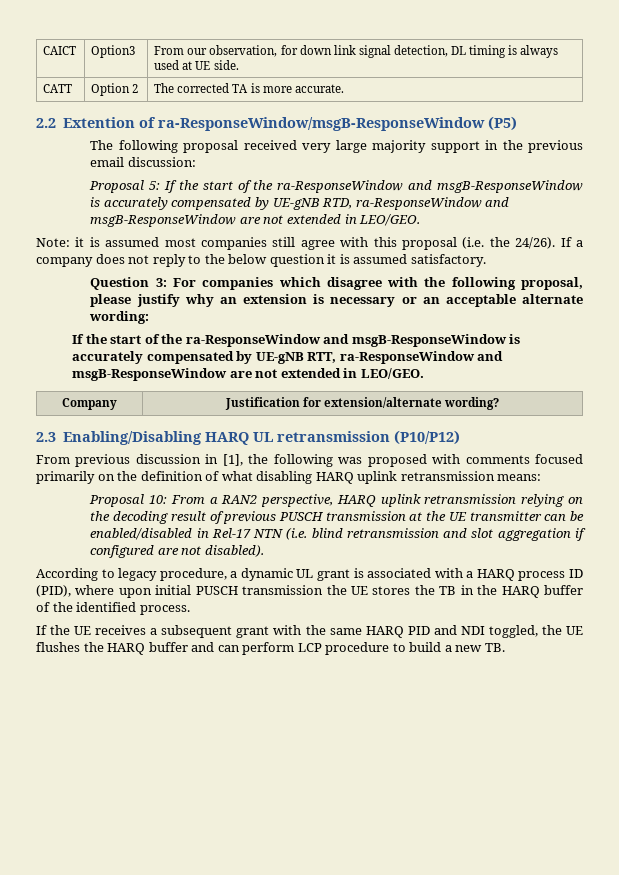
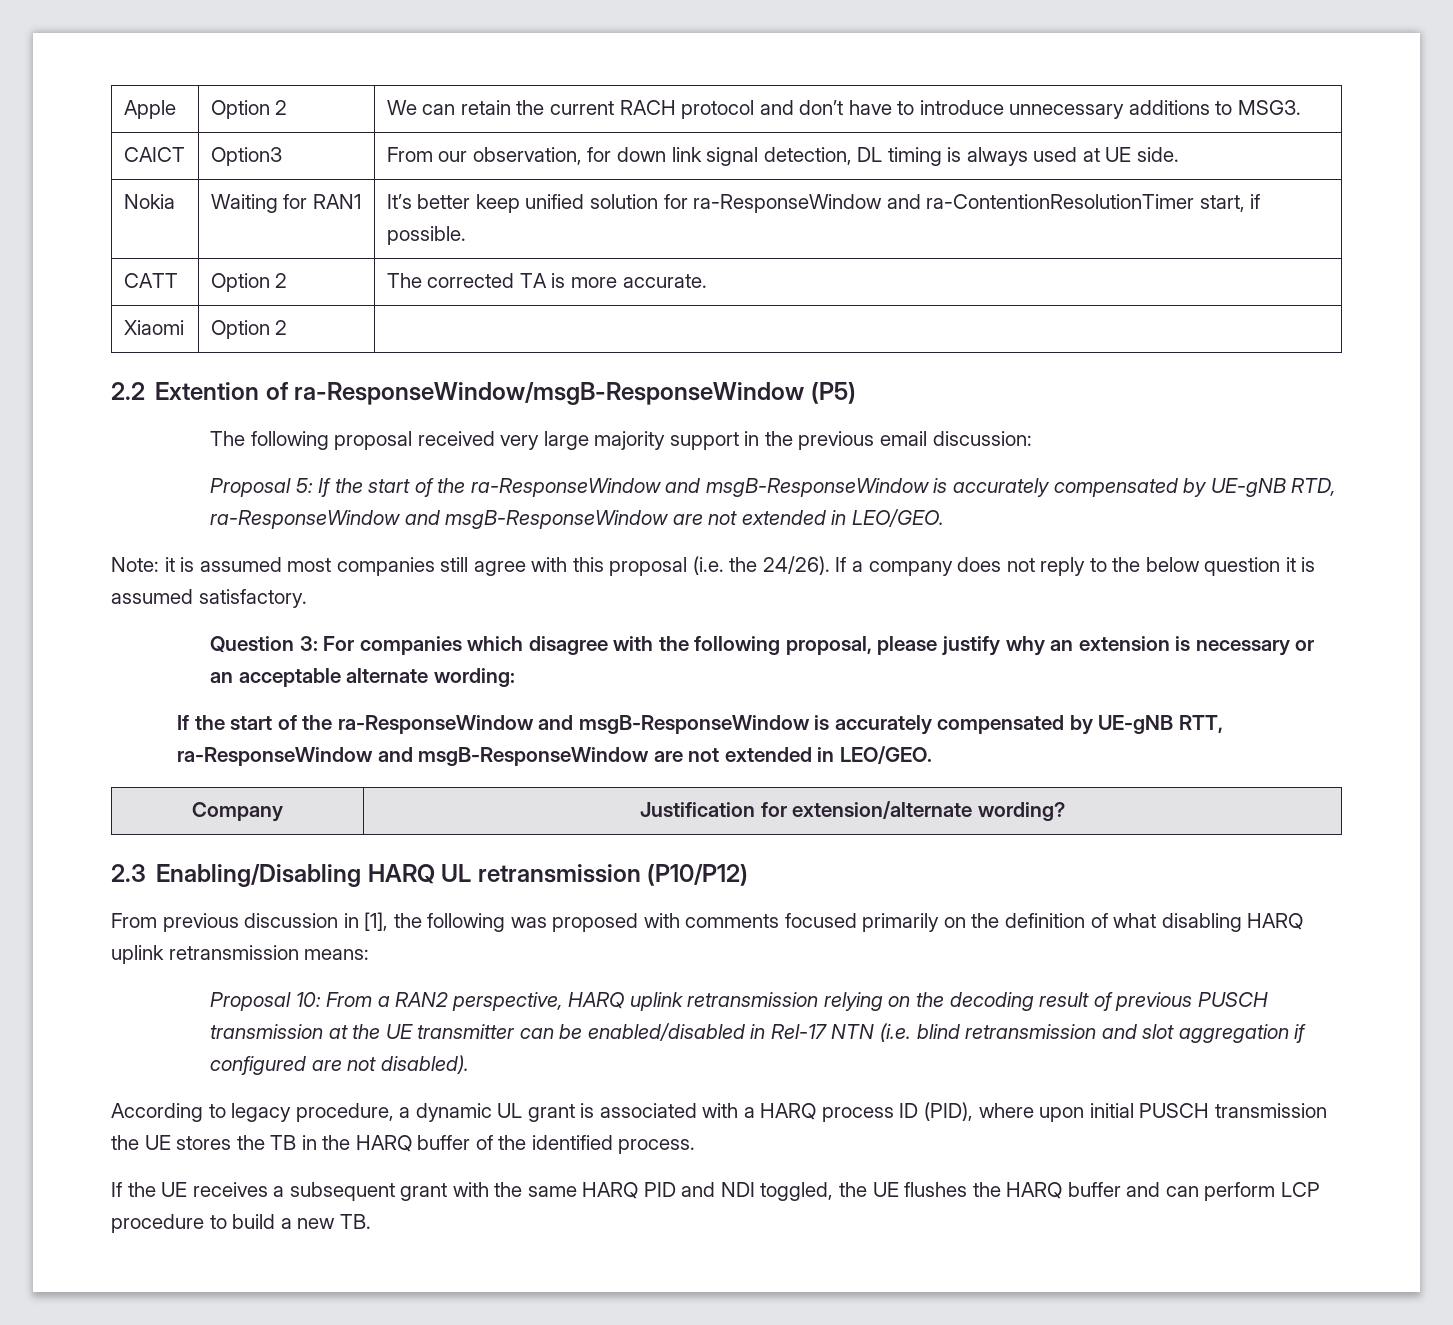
(43, 50) none -> [123,100,176,119] [210,100,288,119] [386,100,1301,119] Apple | Option 2 | We can retain the current RACH protocol and don’t have to introduce unnecessary additions to MSG3. //
(239, 65) none -> [123,194,175,209] [210,194,361,213] [386,194,1261,213] [386,226,466,245] // Nokia | Waiting for RAN1 | It’s better keep unified solution for ra-ResponseWindow and ra-ContentionResolutionTimer start, if possible.
(344, 88) none -> [123,320,184,335] [210,320,288,339] // Xiaomi | Option 2 |

